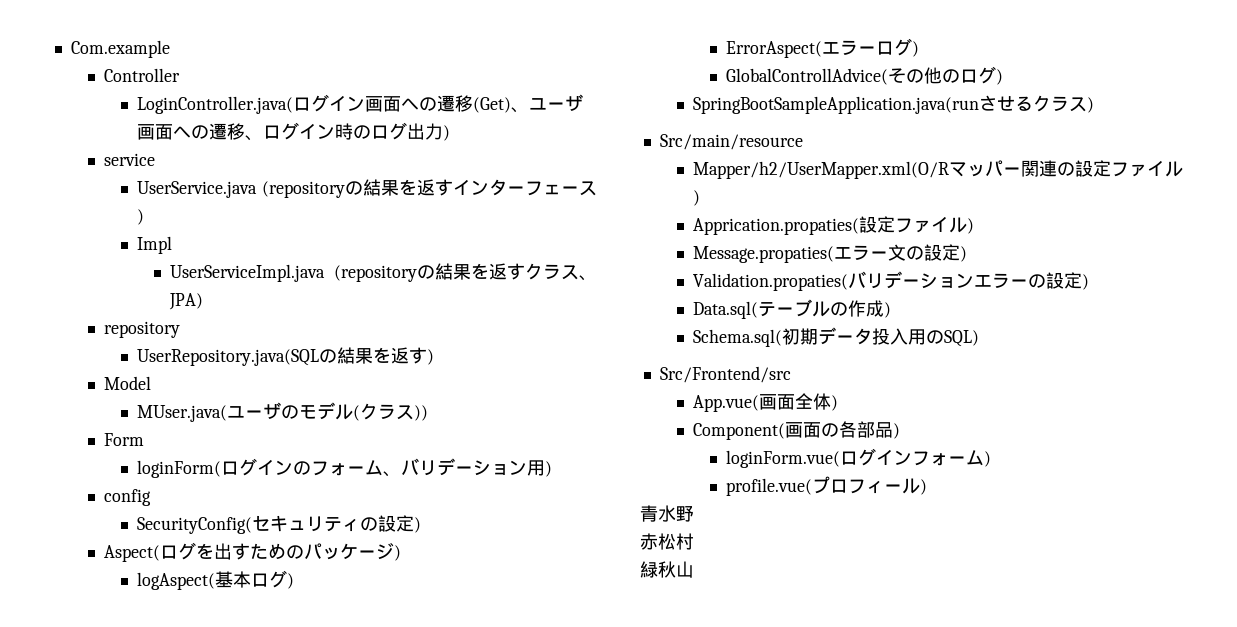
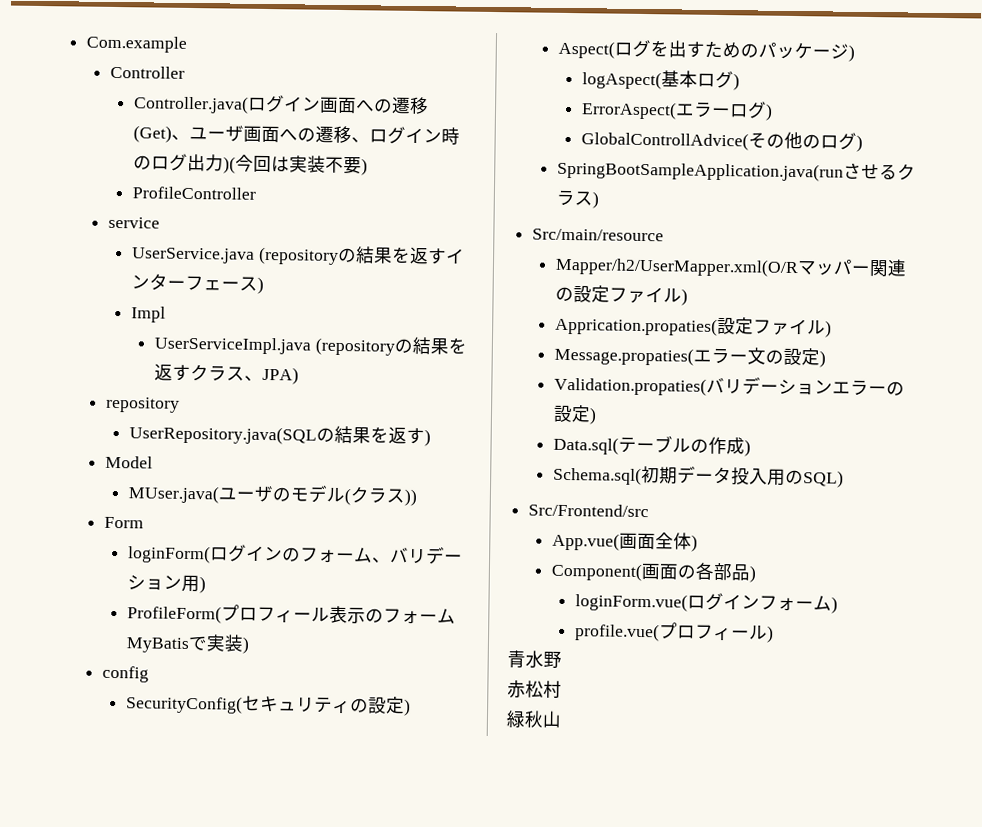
[136,96,293,114] LoginController.java( -> [133,95,250,114] Controller.java(
[442,125,450,141] ) -> [223,154,369,176] [132,186,257,200] )(今回は実装不要) // ProfileController
(552, 469) none -> [127,604,457,625] [126,634,251,654] // ProfileForm(プロフィール表示のフォームMyBatisで実装)

